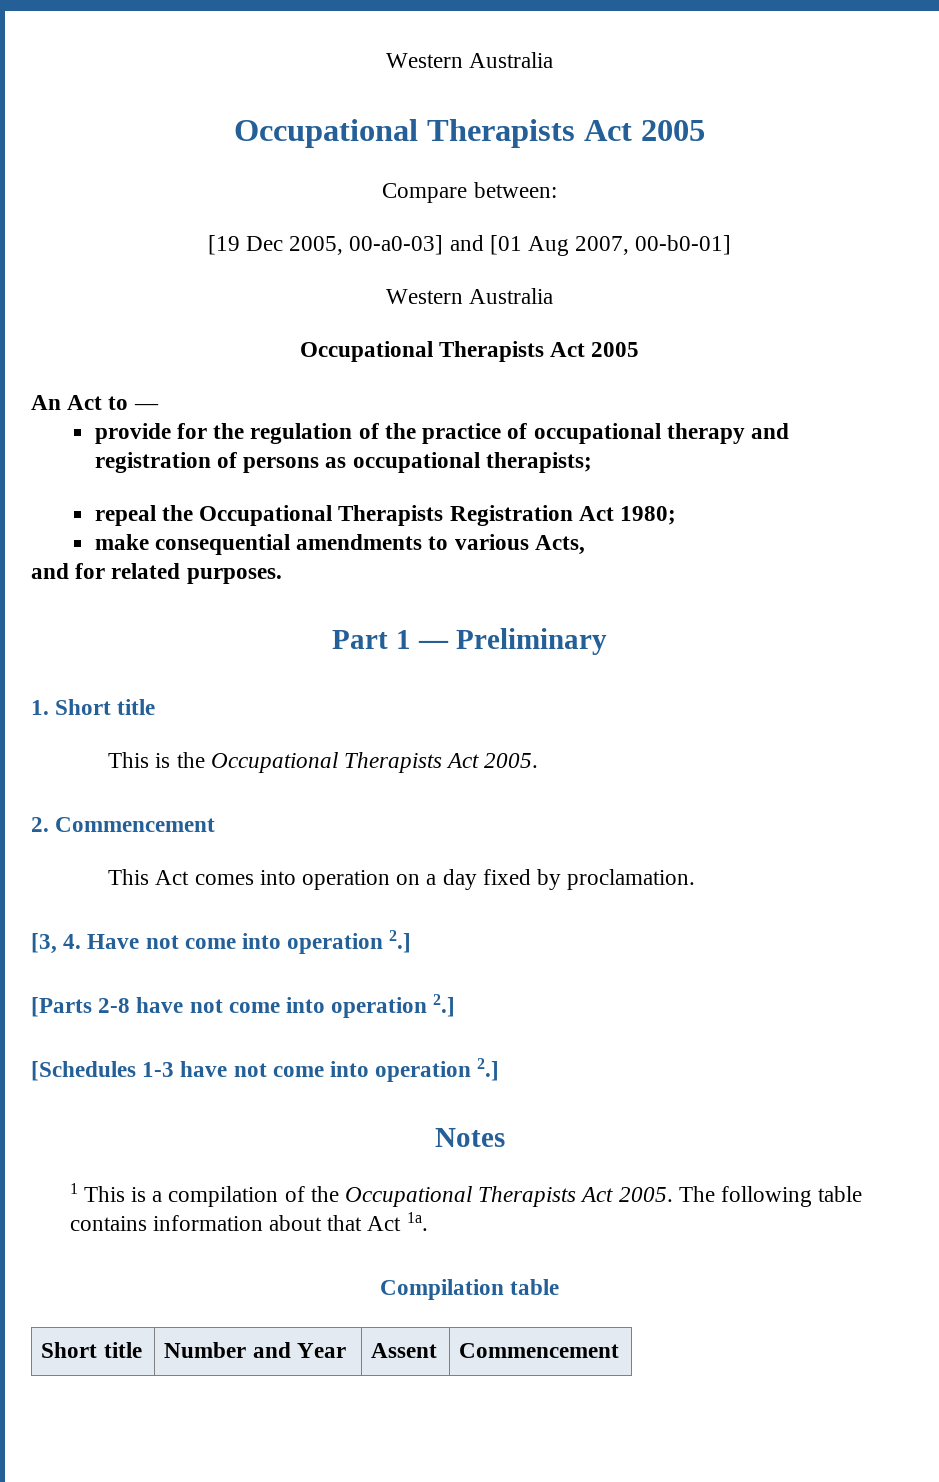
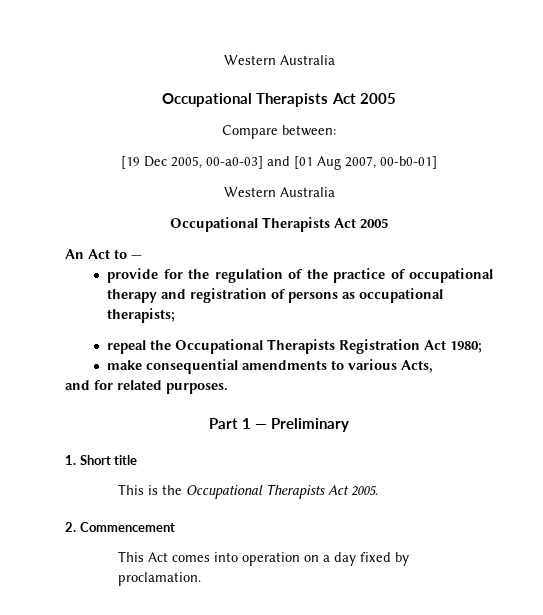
[31,930,412,954] [31,994,456,1018] [31,1058,500,1082] [434,1128,505,1147] [69,1183,863,1207] [69,1212,428,1231] [379,1279,560,1300] [41,1342,142,1358] [164,1342,346,1358] [371,1343,438,1358] [459,1343,620,1358] // [3, 4. Have not come into operation 2.] // [Parts 2-8 have not come into operation 2.] // [Schedules 1-3 have not come into operation 2.] // Notes // 1 This is a compilation of the Occupational Therapists Act 2005. The following table contains information about that Act 1a. // Compilation table // Short title | Number and Year | Assent | Commencement -> (201, 579) none

